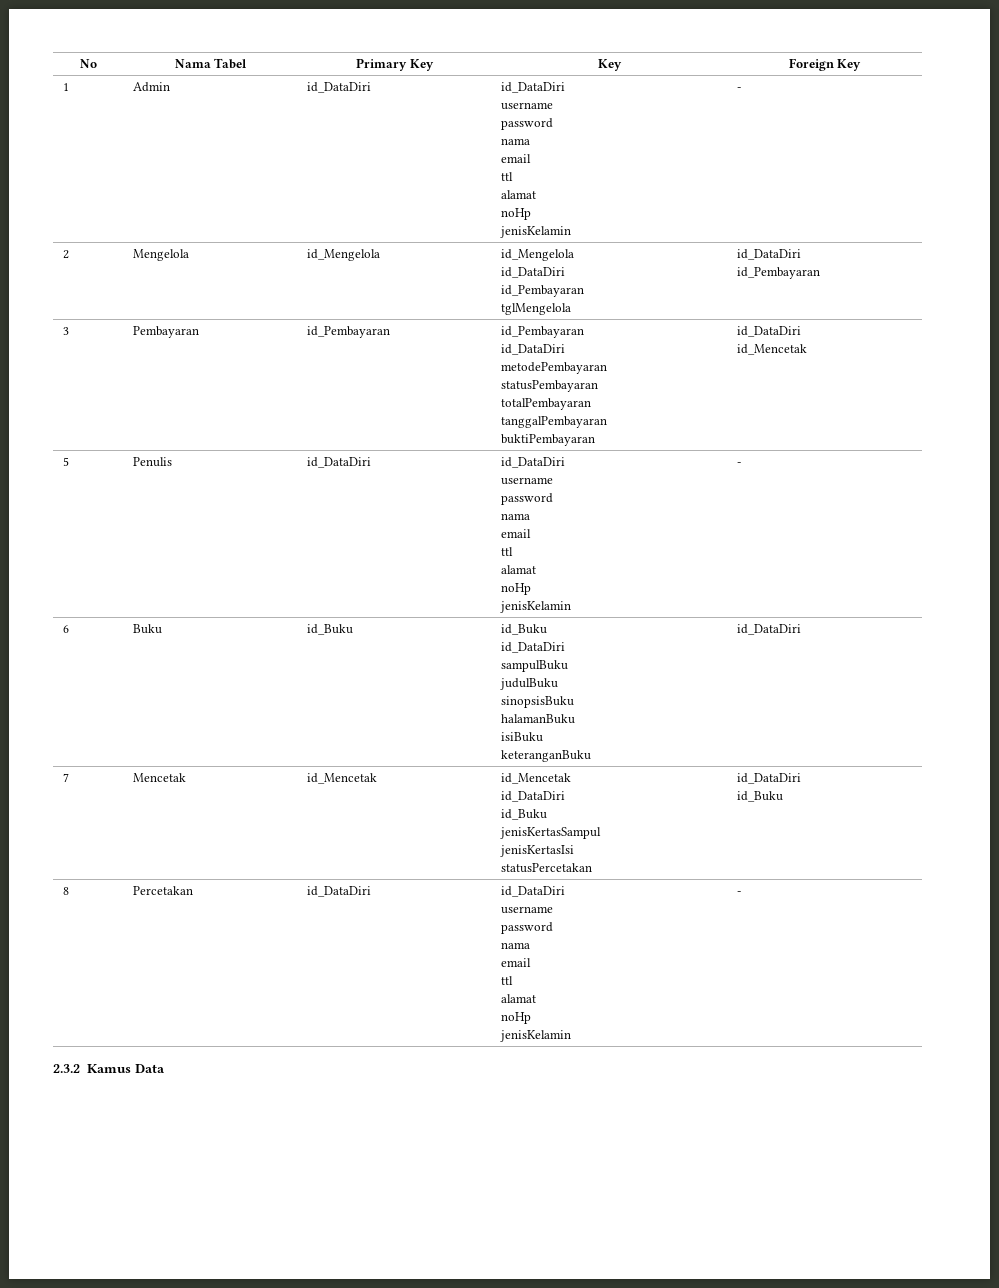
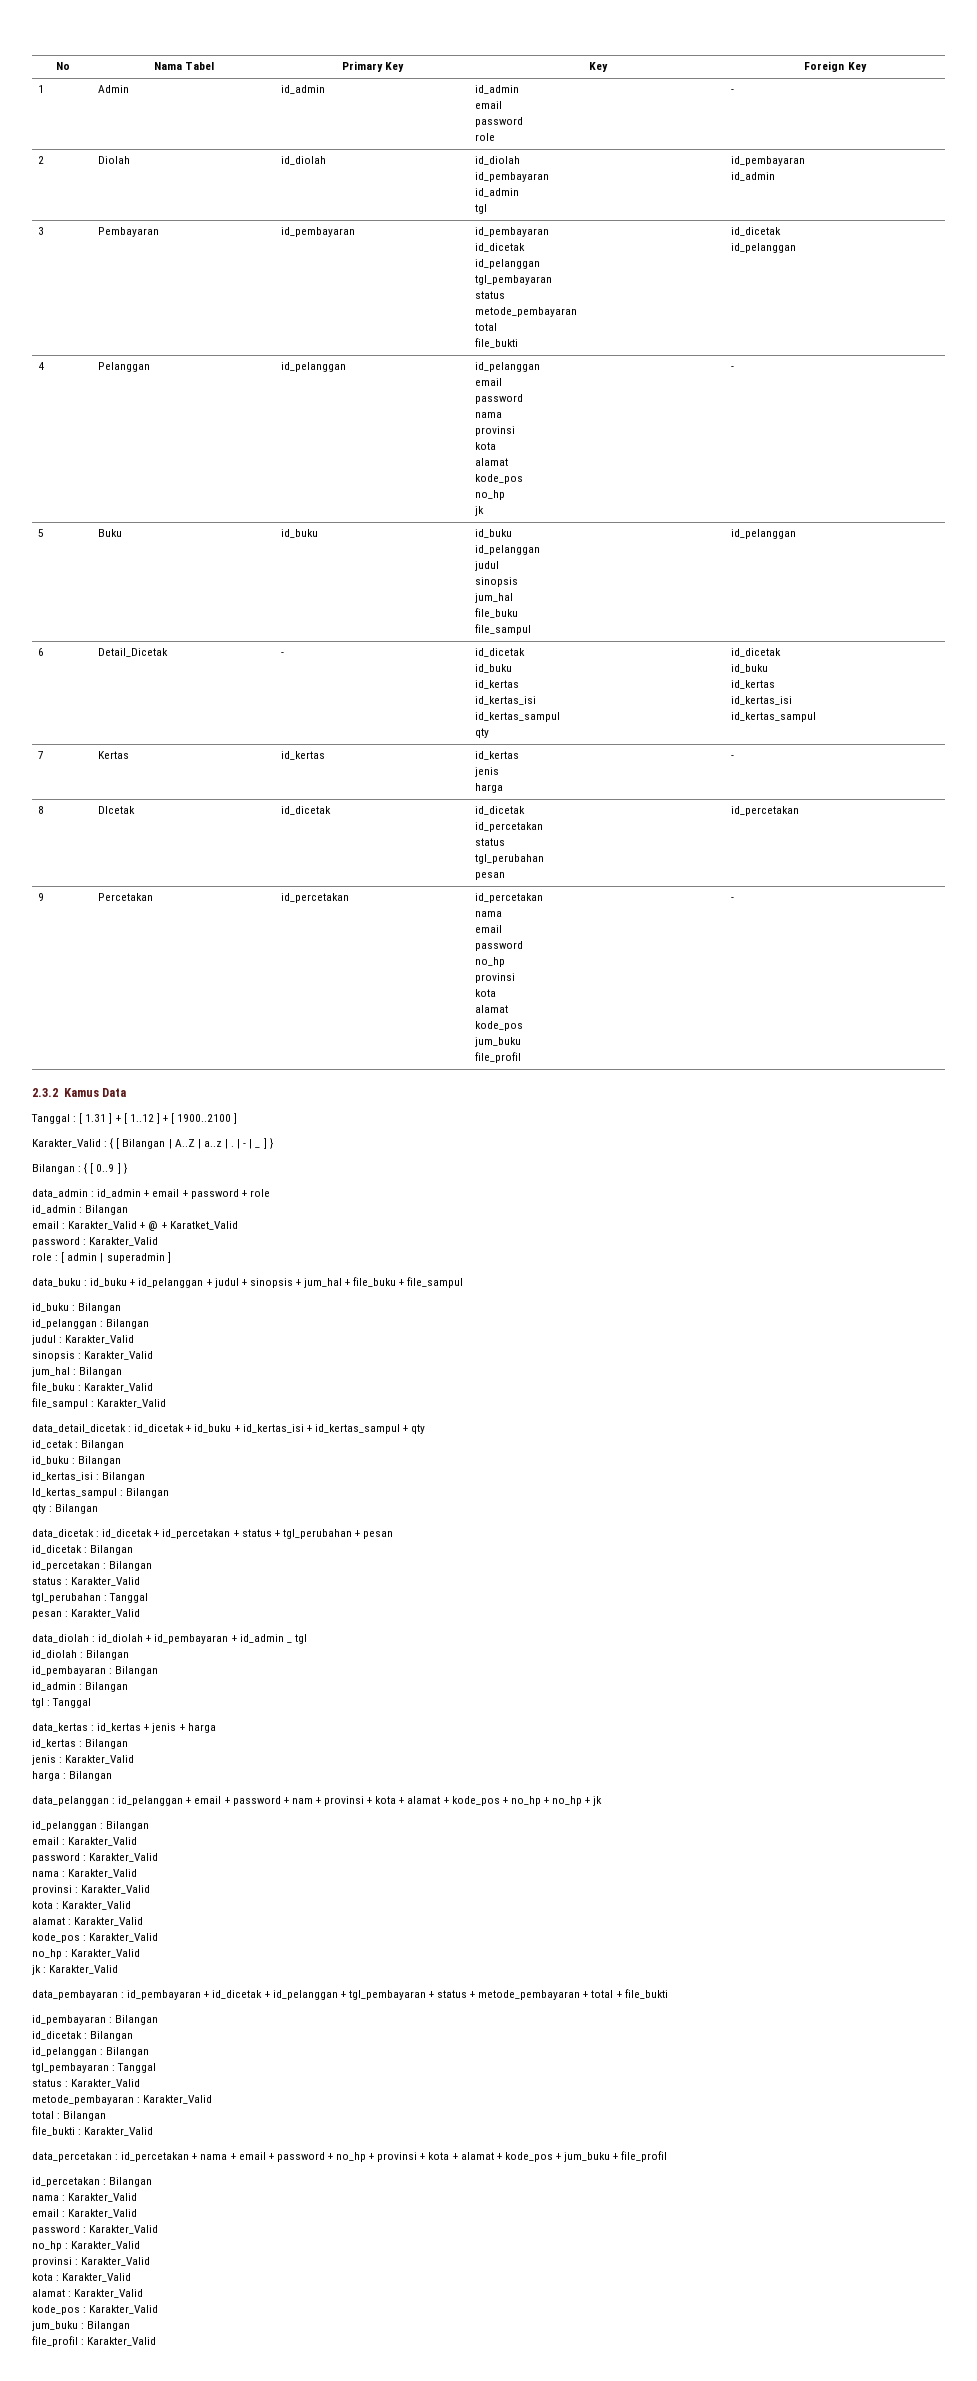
[307,82,372,93] [501,82,566,93] [501,102,554,110] [501,118,554,130] [501,138,531,145] [501,154,532,163] [501,172,514,181] [501,190,537,199] [501,208,532,220] [500,226,572,238] [737,87,742,91] [63,250,70,259] [133,249,190,261] [307,249,381,261] [501,249,575,261] [501,267,566,278] [501,285,585,297] [501,303,572,315] [737,249,802,260] [737,267,821,279] [63,327,70,335] [133,326,200,338] [307,326,391,338] [501,326,585,338] [501,344,566,355] [501,362,608,374] [501,380,599,392] [501,398,592,410] [501,416,608,428] [501,434,596,446] [737,326,802,337] [737,344,808,355] [63,457,70,466] [133,457,173,467] [307,457,372,468] [501,457,566,468] [501,477,554,485] [501,493,554,505] [501,513,531,520] [501,529,532,538] [501,547,514,556] [501,565,537,574] [501,583,532,595] [500,601,572,613] [737,462,742,466] [63,625,70,633] [133,624,163,634] [307,624,354,635] [501,624,548,635] [501,642,566,653] [501,660,569,672] [500,678,559,690] [501,696,575,708] [501,714,576,724] [501,732,544,742] [501,750,592,762] [737,624,802,635] [63,773,70,782] [133,773,187,782] [307,773,378,784] [501,773,572,784] [501,791,566,802] [501,809,548,820] [500,827,602,839] [500,845,575,857] [501,863,593,873] [737,773,802,784] [737,791,784,802] [63,887,70,895] [133,886,194,895] [307,886,372,897] [501,886,566,897] [501,906,554,914] [501,922,554,934] [501,942,531,949] [501,958,532,967] [501,976,514,985] [501,994,537,1003] [501,1012,532,1024] [500,1030,572,1042] [737,891,742,895] [53,1064,165,1073] id_DataDiri | id_DataDiri // username // password // nama // email // ttl // alamat // noHp // jenisKelamin | - // 2 | Mengelola | id_Mengelola | id_Mengelola // id_DataDiri // id_Pembayaran // tglMengelola | id_DataDiri // id_Pembayaran // 3 | Pembayaran | id_Pembayaran | id_Pembayaran // id_DataDiri // metodePembayaran // statusPembayaran // totalPembayaran // tanggalPembayaran // buktiPembayaran | id_DataDiri // id_Mencetak // 5 | Penulis | id_DataDiri | id_DataDiri // username // password // nama // email // ttl // alamat // noHp // jenisKelamin | - // 6 | Buku | id_Buku | id_Buku // id_DataDiri // sampulBuku // judulBuku // sinopsisBuku // halamanBuku // isiBuku // keteranganBuku | id_DataDiri // 7 | Mencetak | id_Mencetak | id_Mencetak // id_DataDiri // id_Buku // jenisKertasSampul // jenisKertasIsi // statusPercetakan | id_DataDiri // id_Buku // 8 | Percetakan | id_DataDiri | id_DataDiri // username // password // nama // email // ttl // alamat // noHp // jenisKelamin | - // 2.3.2 Kamus Data -> [281,85,326,94] [475,85,520,94] [475,101,503,109] [475,117,524,127] [475,133,496,141] [731,89,735,93] [38,156,45,164] [98,156,131,164] [281,156,327,165] [475,156,521,165] [475,172,550,182] [475,188,520,197] [475,204,488,214] [731,156,806,166] [731,172,776,181] [38,227,45,235] [98,227,160,237] [281,227,356,237] [475,227,550,237] [475,243,526,252] [475,259,541,269] [475,275,553,285] [475,291,506,299] [475,307,578,317] [475,323,498,331] [475,338,519,348] [731,227,782,236] [731,243,797,253] [38,362,45,370] [98,362,151,372] [281,362,347,372] [475,362,541,372] [475,378,503,386] [475,394,524,404] [475,412,503,418] [475,426,516,436] [475,442,497,450] [475,458,509,466] [475,474,524,484] [475,490,506,500] [475,506,485,516] [731,366,735,370] [38,529,45,537] [98,529,123,537] [281,529,319,538] [475,529,513,538] [475,545,541,555] [475,561,500,571] [475,577,519,587] [475,593,514,603] [475,608,519,618] [475,624,532,635] [731,529,797,539] [38,648,45,656] [98,648,169,657] [281,652,285,656] [475,648,526,657] [475,664,513,673] [475,680,520,689] [475,696,537,705] [475,712,561,722] [475,728,490,738] [731,648,782,657] [731,664,769,673] [731,680,776,689] [731,696,793,705] [731,712,817,722] [38,751,45,759] [98,751,130,759] [281,751,326,760] [475,751,520,760] [475,767,500,777] [475,783,504,793] [731,755,735,759] [38,806,45,814] [98,806,136,814] [281,806,332,815] [475,806,526,815] [475,822,544,832] [475,838,506,846] [475,854,545,864] [475,872,506,880] [731,806,800,816] [38,893,45,901] [98,893,154,901] [281,893,350,903] [475,893,544,903] [475,911,503,917] [475,925,503,933] [475,941,524,951] [475,957,506,967] [475,973,516,983] [475,989,497,997] [475,1005,509,1013] [475,1021,524,1031] [475,1037,522,1047] [475,1052,522,1063] [731,897,735,901] [32,1088,127,1097] [31,1113,238,1124] [32,1138,273,1149] [32,1163,127,1174] [32,1189,270,1199] [32,1205,129,1215] [32,1221,238,1231] [32,1237,159,1247] [32,1252,171,1263] [32,1277,464,1288] [32,1303,122,1313] [32,1319,150,1329] [32,1335,135,1345] [32,1351,154,1361] [32,1367,123,1377] [32,1382,154,1392] [32,1398,167,1409] [32,1424,426,1434] [32,1440,125,1450] [32,1456,122,1466] [32,1472,146,1482] [32,1488,170,1498] [32,1504,99,1514] [32,1529,394,1539] [32,1545,134,1555] [32,1561,153,1571] [32,1577,141,1586] [32,1593,149,1603] [32,1609,141,1619] [32,1634,307,1644] [32,1650,130,1660] [32,1666,159,1676] [32,1682,129,1692] [32,1698,92,1708] [32,1723,216,1733] [32,1739,129,1749] [32,1755,135,1765] [32,1771,113,1781] [32,1796,603,1806] [32,1821,150,1831] [32,1837,138,1846] [32,1853,159,1863] [32,1869,138,1878] [32,1885,151,1895] [32,1901,132,1910] [32,1917,144,1926] [32,1933,159,1943] [32,1949,141,1959] [32,1965,119,1975] [32,1989,668,2000] [32,2015,159,2025] [32,2031,134,2041] [32,2047,150,2057] [32,2063,157,2073] [32,2079,141,2088] [32,2095,213,2105] [32,2111,107,2121] [32,2126,154,2136] [32,2151,668,2162] [32,2177,153,2187] [32,2193,138,2202] [32,2209,138,2218] [32,2225,159,2235] [32,2241,141,2251] [32,2257,151,2267] [32,2273,132,2282] [32,2289,144,2298] [32,2305,159,2315] [32,2321,131,2331] [32,2336,157,2347] id_admin | id_admin // email // password // role | - // 2 | Diolah | id_diolah | id_diolah // id_pembayaran // id_admin // tgl | id_pembayaran // id_admin // 3 | Pembayaran | id_pembayaran | id_pembayaran // id_dicetak // id_pelanggan // tgl_pembayaran // status // metode_pembayaran // total // file_bukti | id_dicetak // id_pelanggan // 4 | Pelanggan | id_pelanggan | id_pelanggan // email // password // nama // provinsi // kota // alamat // kode_pos // no_hp // jk | - // 5 | Buku | id_buku | id_buku // id_pelanggan // judul // sinopsis // jum_hal // file_buku // file_sampul | id_pelanggan // 6 | Detail_Dicetak | - | id_dicetak // id_buku // id_kertas // id_kertas_isi // id_kertas_sampul // qty | id_dicetak // id_buku // id_kertas // id_kertas_isi // id_kertas_sampul // 7 | Kertas | id_kertas | id_kertas // jenis // harga | - // 8 | DIcetak | id_dicetak | id_dicetak // id_percetakan // status // tgl_perubahan // pesan | id_percetakan // 9 | Percetakan | id_percetakan | id_percetakan // nama // email // password // no_hp // provinsi // kota // alamat // kode_pos // jum_buku // file_profil | - // 2.3.2 Kamus Data // Tanggal : [ 1.31 ] + [ 1..12 ] + [ 1900..2100 ] // Karakter_Valid : { [ Bilangan | A..Z | a..z | . | - | _ ] } // Bilangan : { [ 0..9 ] } // data_admin : id_admin + email + password + role // id_admin : Bilangan // email : Karakter_Valid + @ + Karatket_Valid // password : Karakter_Valid // role : [ admin | superadmin ] // data_buku : id_buku + id_pelanggan + judul + sinopsis + jum_hal + file_buku + file_sampul // id_buku : Bilangan // id_pelanggan : Bilangan // judul : Karakter_Valid // sinopsis : Karakter_Valid // jum_hal : Bilangan // file_buku : Karakter_Valid // file_sampul : Karakter_Valid // data_detail_dicetak : id_dicetak + id_buku + id_kertas_isi + id_kertas_sampul + qty // id_cetak : Bilangan // id_buku : Bilangan // id_kertas_isi : Bilangan // Id_kertas_sampul : Bilangan // qty : Bilangan // data_dicetak : id_dicetak + id_percetakan + status + tgl_perubahan + pesan // id_dicetak : Bilangan // id_percetakan : Bilangan // status : Karakter_Valid // tgl_perubahan : Tanggal // pesan : Karakter_Valid // data_diolah : id_diolah + id_pembayaran + id_admin _ tgl // id_diolah : Bilangan // id_pembayaran : Bilangan // id_admin : Bilangan // tgl : Tanggal // data_kertas : id_kertas + jenis + harga // id_kertas : Bilangan // jenis : Karakter_Valid // harga : Bilangan // data_pelanggan : id_pelanggan + email + password + nam + provinsi + kota + alamat + kode_pos + no_hp + no_hp + jk // id_pelanggan : Bilangan // email : Karakter_Valid // password : Karakter_Valid // nama : Karakter_Valid // provinsi : Karakter_Valid // kota : Karakter_Valid // alamat : Karakter_Valid // kode_pos : Karakter_Valid // no_hp : Karakter_Valid // jk : Karakter_Valid // data_pembayaran : id_pembayaran + id_dicetak + id_pelanggan + tgl_pembayaran + status + metode_pembayaran + total + file_bukti // id_pembayaran : Bilangan // id_dicetak : Bilangan // id_pelanggan : Bilangan // tgl_pembayaran : Tanggal // status : Karakter_Valid // metode_pembayaran : Karakter_Valid // total : Bilangan // file_bukti : Karakter_Valid // data_percetakan : id_percetakan + nama + email + password + no_hp + provinsi + kota + alamat + kode_pos + jum_buku + file_profil // id_percetakan : Bilangan // nama : Karakter_Valid // email : Karakter_Valid // password : Karakter_Valid // no_hp : Karakter_Valid // provinsi : Karakter_Valid // kota : Karakter_Valid // alamat : Karakter_Valid // kode_pos : Karakter_Valid // jum_buku : Bilangan // file_profil : Karakter_Valid

